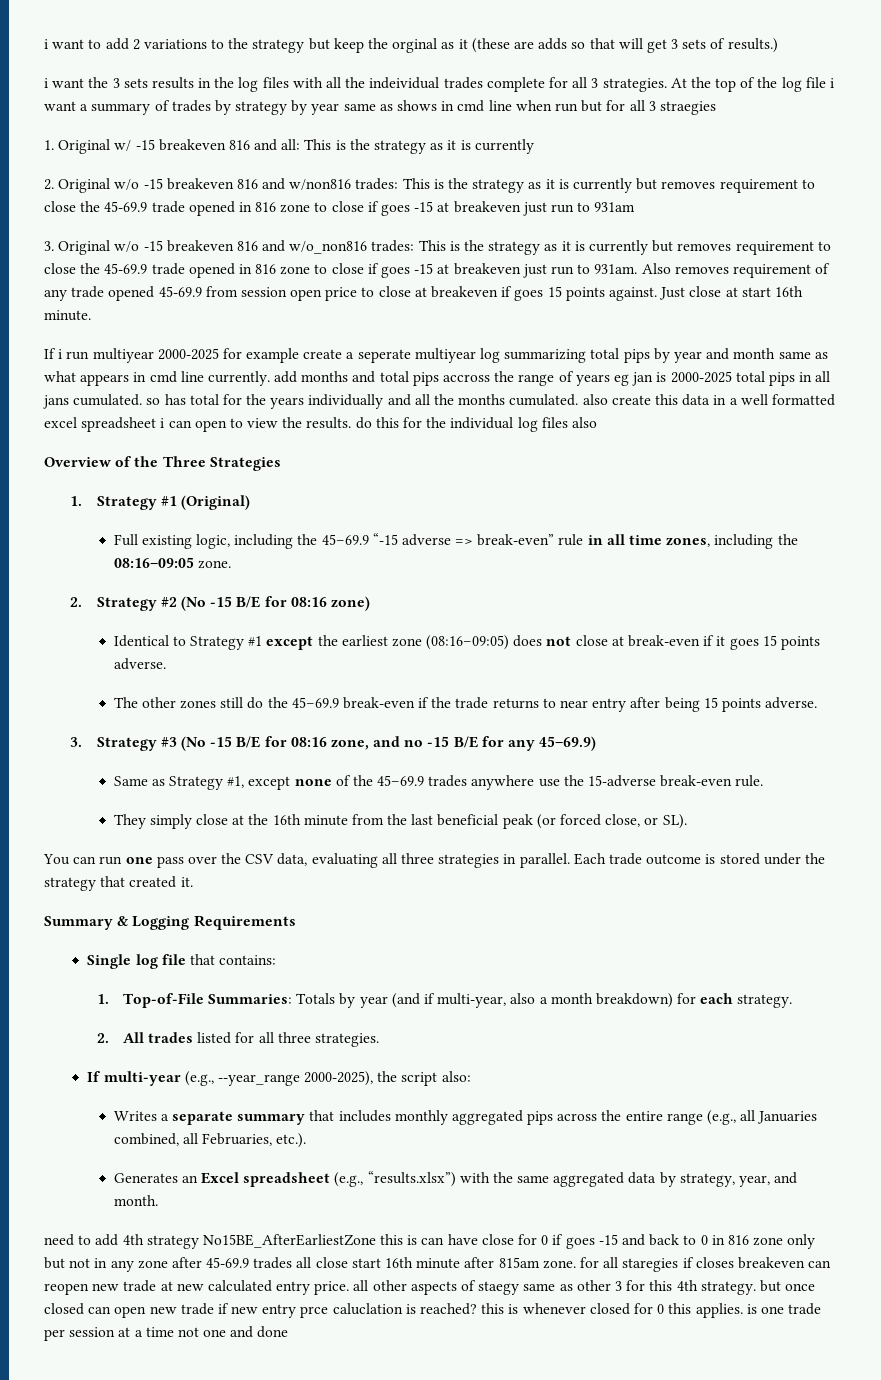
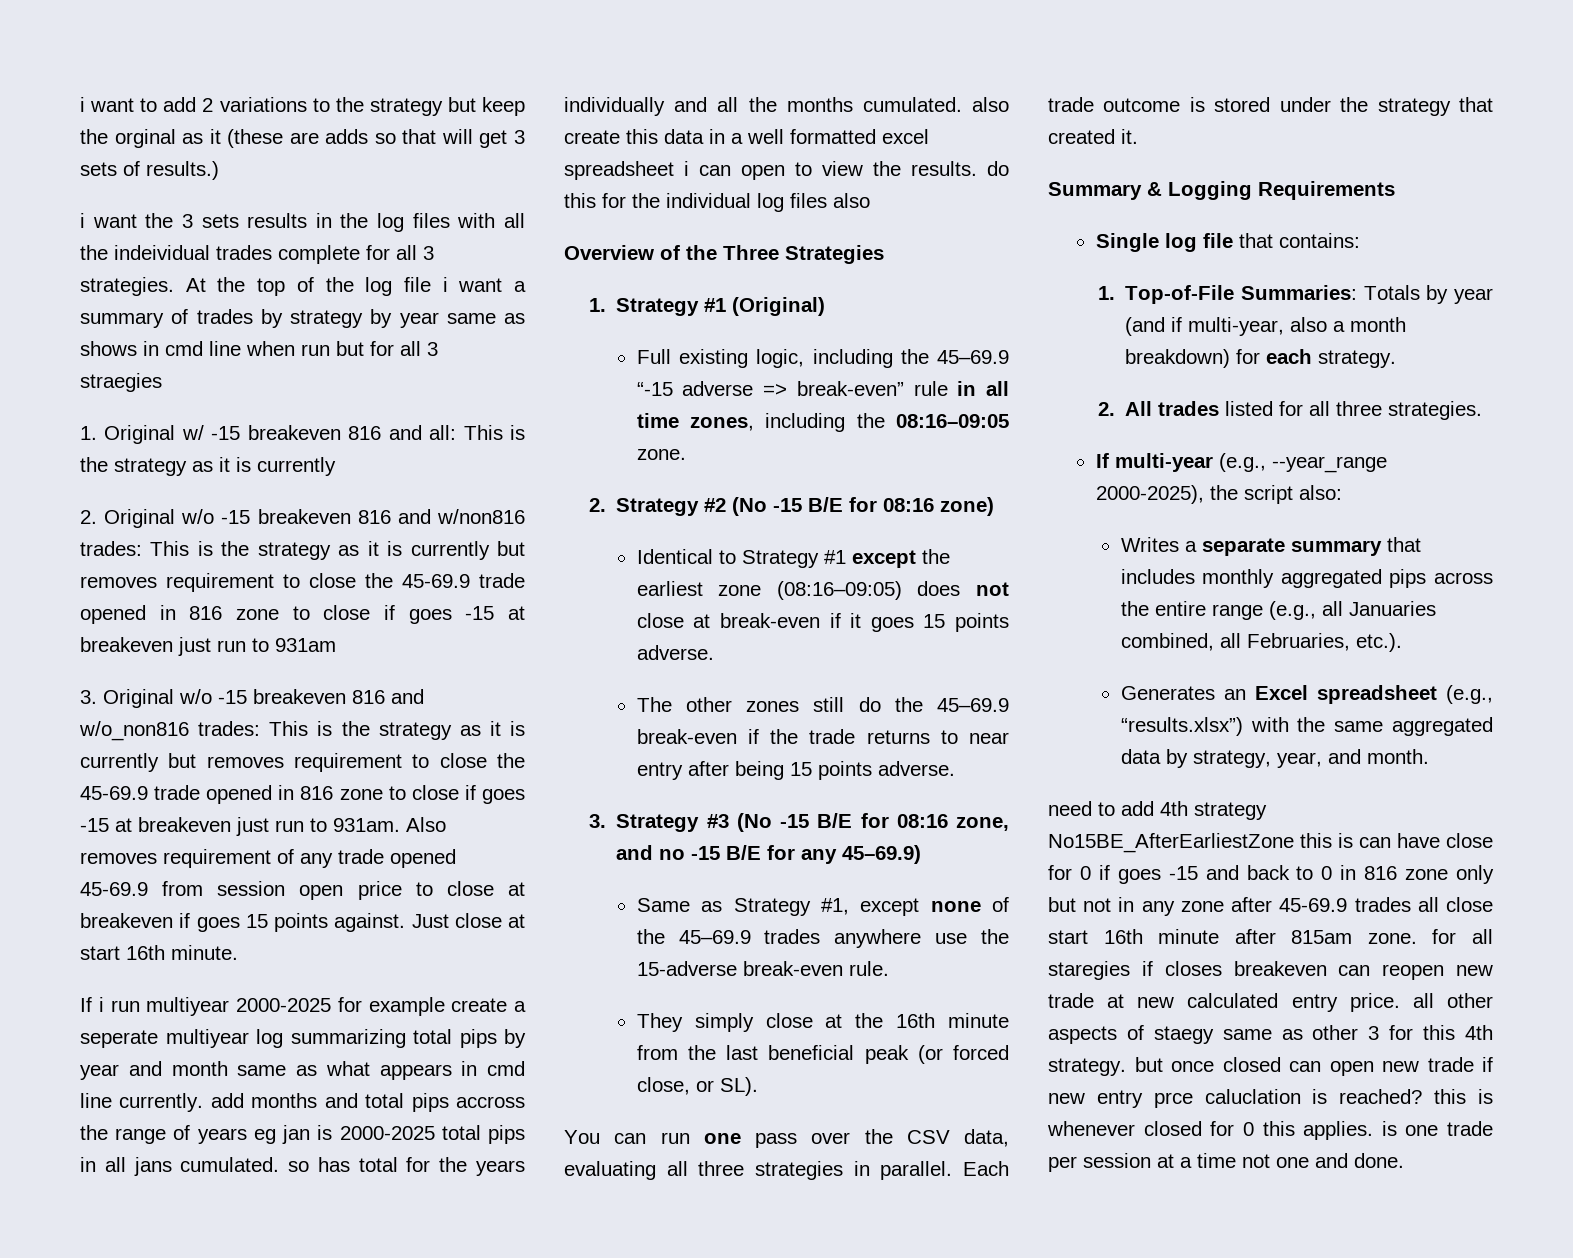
[257,1326,289,1338] done -> [1354,1153,1404,1168] done.

